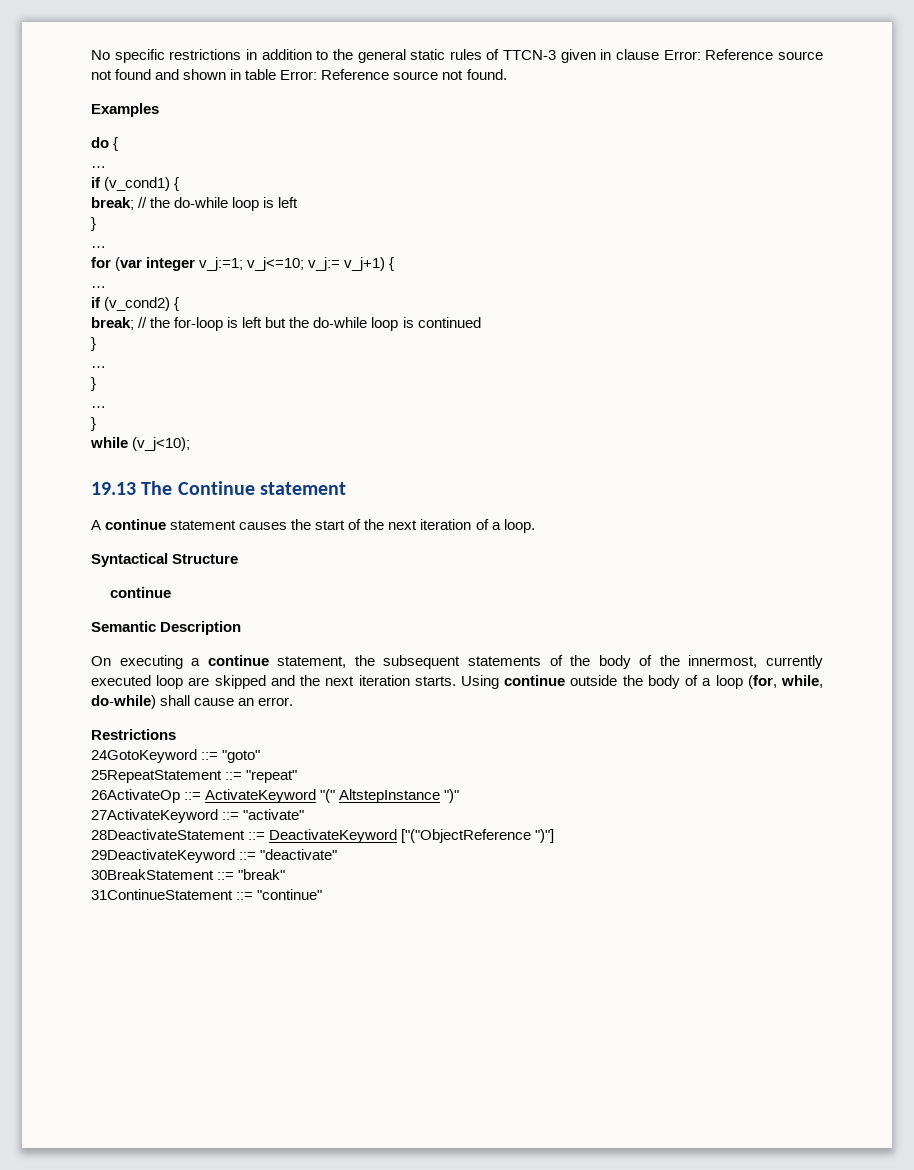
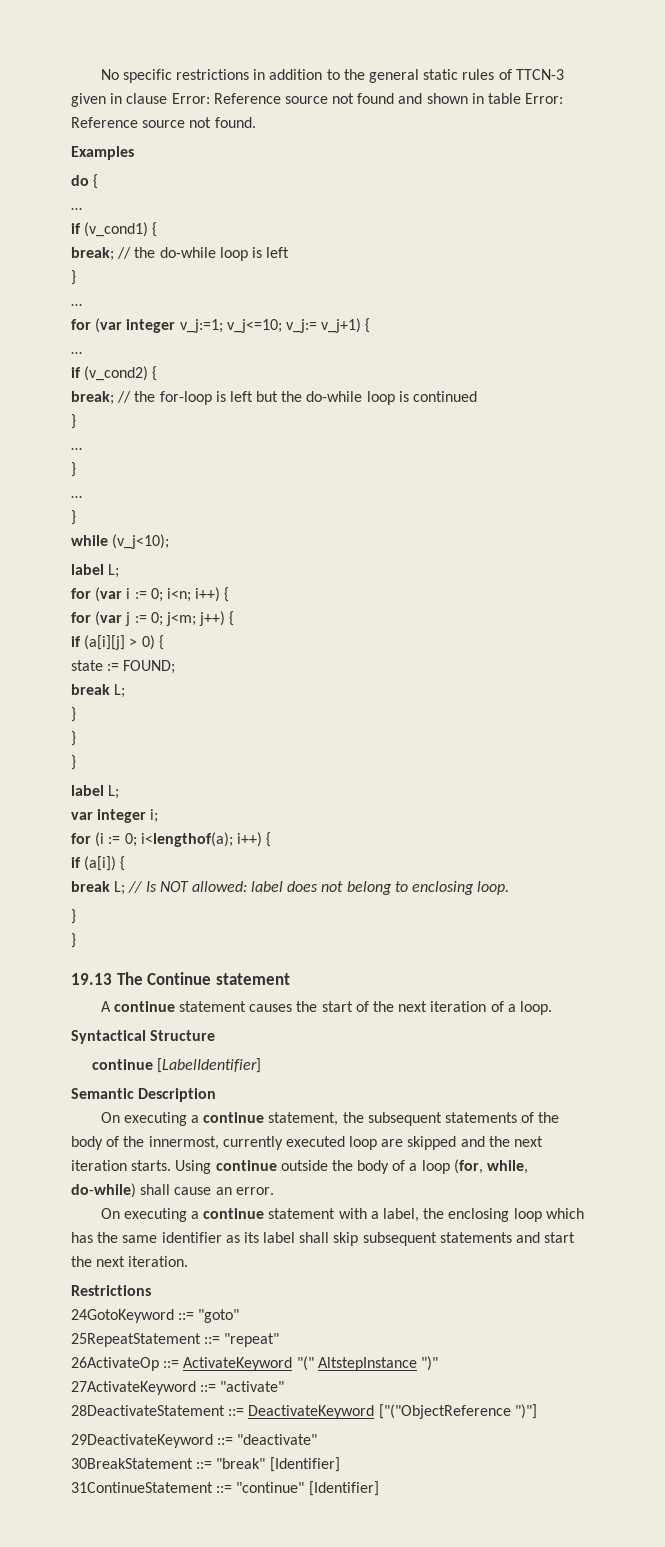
(191, 444) none -> [71,564,120,578] [71,587,230,602] [71,611,235,626] [71,635,164,650] [71,660,176,674] [71,684,126,698] [71,707,76,722] [71,731,76,746] [71,755,76,770] [71,785,120,799] [71,809,159,823] [71,832,272,847] [71,856,126,871] [71,881,510,895] [71,909,76,924] [71,933,76,948] // label L; // for (var i := 0; i<n; i++) { // for (var j := 0; j<m; j++) { // if (a[i][j] > 0) { // state := FOUND; // break L; // } // } // } // label L; // var integer i; // for (i := 0; i<lengthof(a); i++) { // if (a[i]) { // break L; // Is NOT allowed: label does not belong to enclosing loop. // } // }
(171, 592) none -> [156,1058,261,1073] [LabelIdentifier]
(294, 701) none -> [100,1208,584,1222] [71,1232,576,1246] [71,1256,189,1267] // On executing a continue statement with a label, the enclosing loop which has the same identifier as its label shall skip subsequent statements and start the next iteration.
(286, 874) none -> [269,1457,340,1472] [Identifier]
(323, 894) none -> [308,1481,379,1496] [Identifier]

